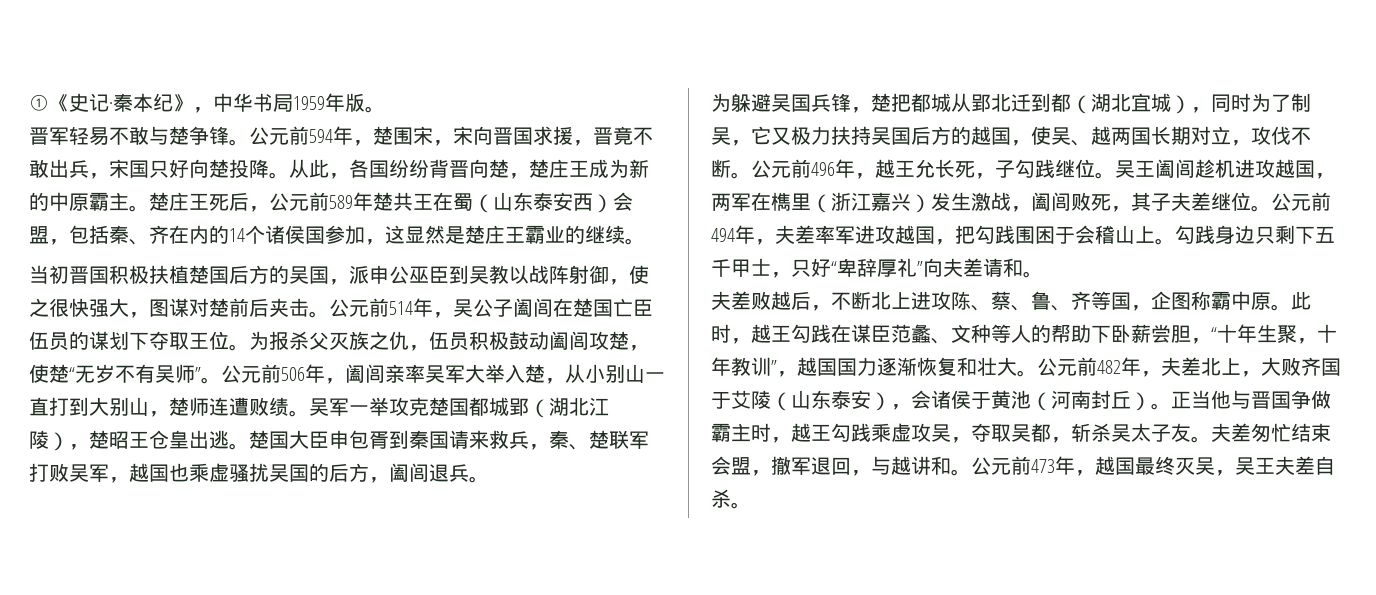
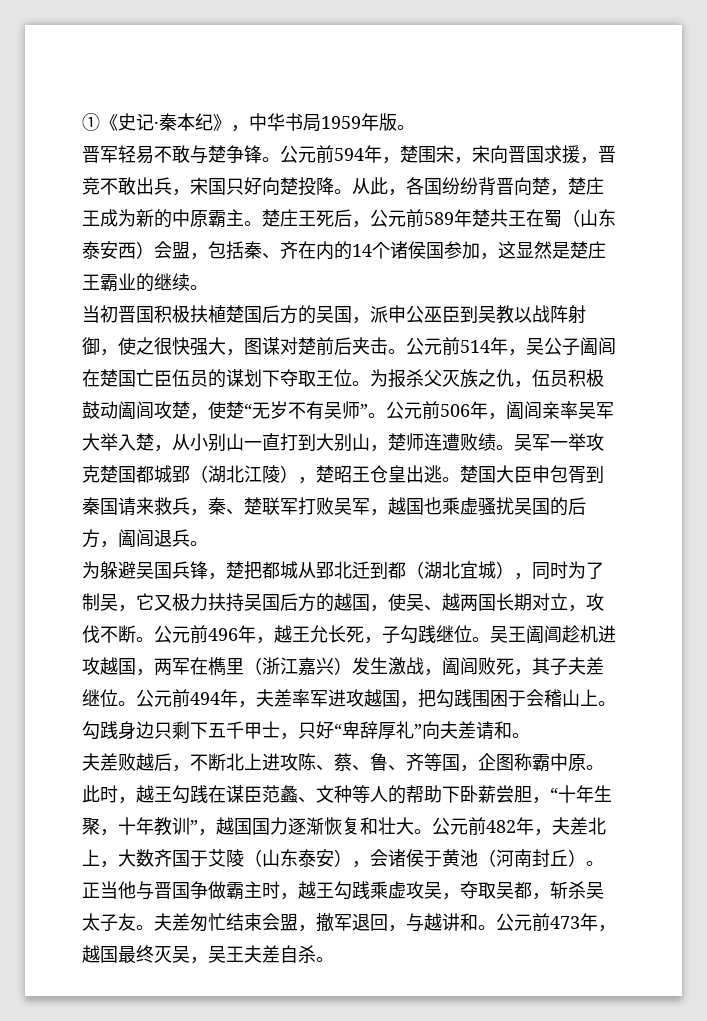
[613,126,633,145] 竟 -> [82,177,100,195] 竞
[1175,159,1195,178] 闾 -> [544,625,562,643] 阊
[1281,357,1301,376] 败 -> [136,849,154,867] 数

